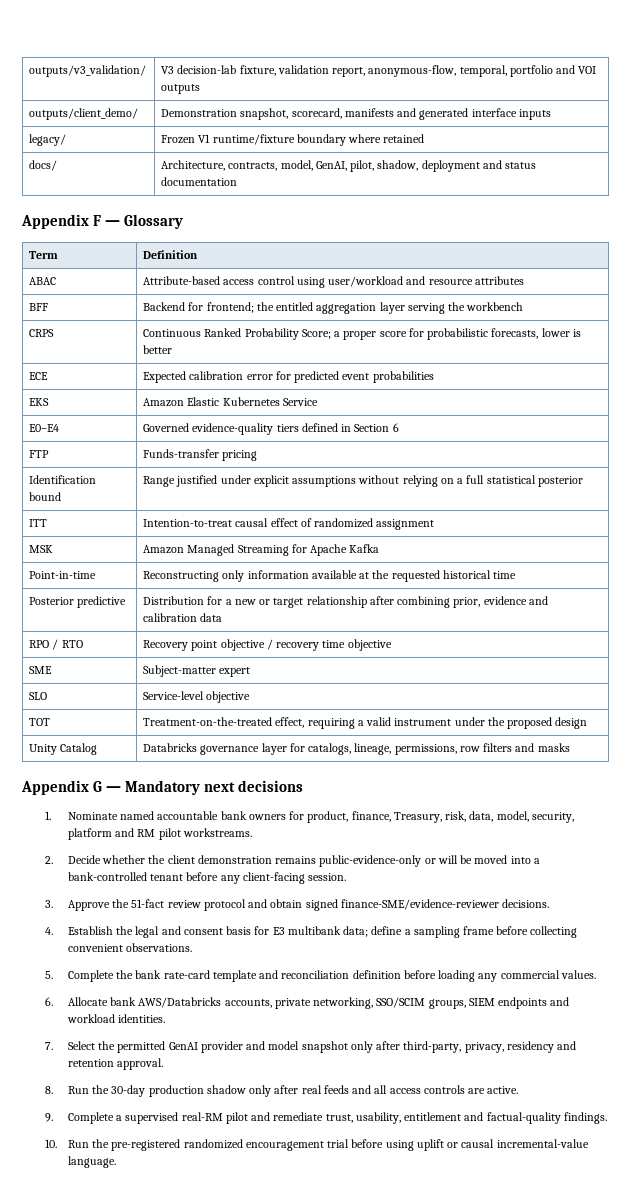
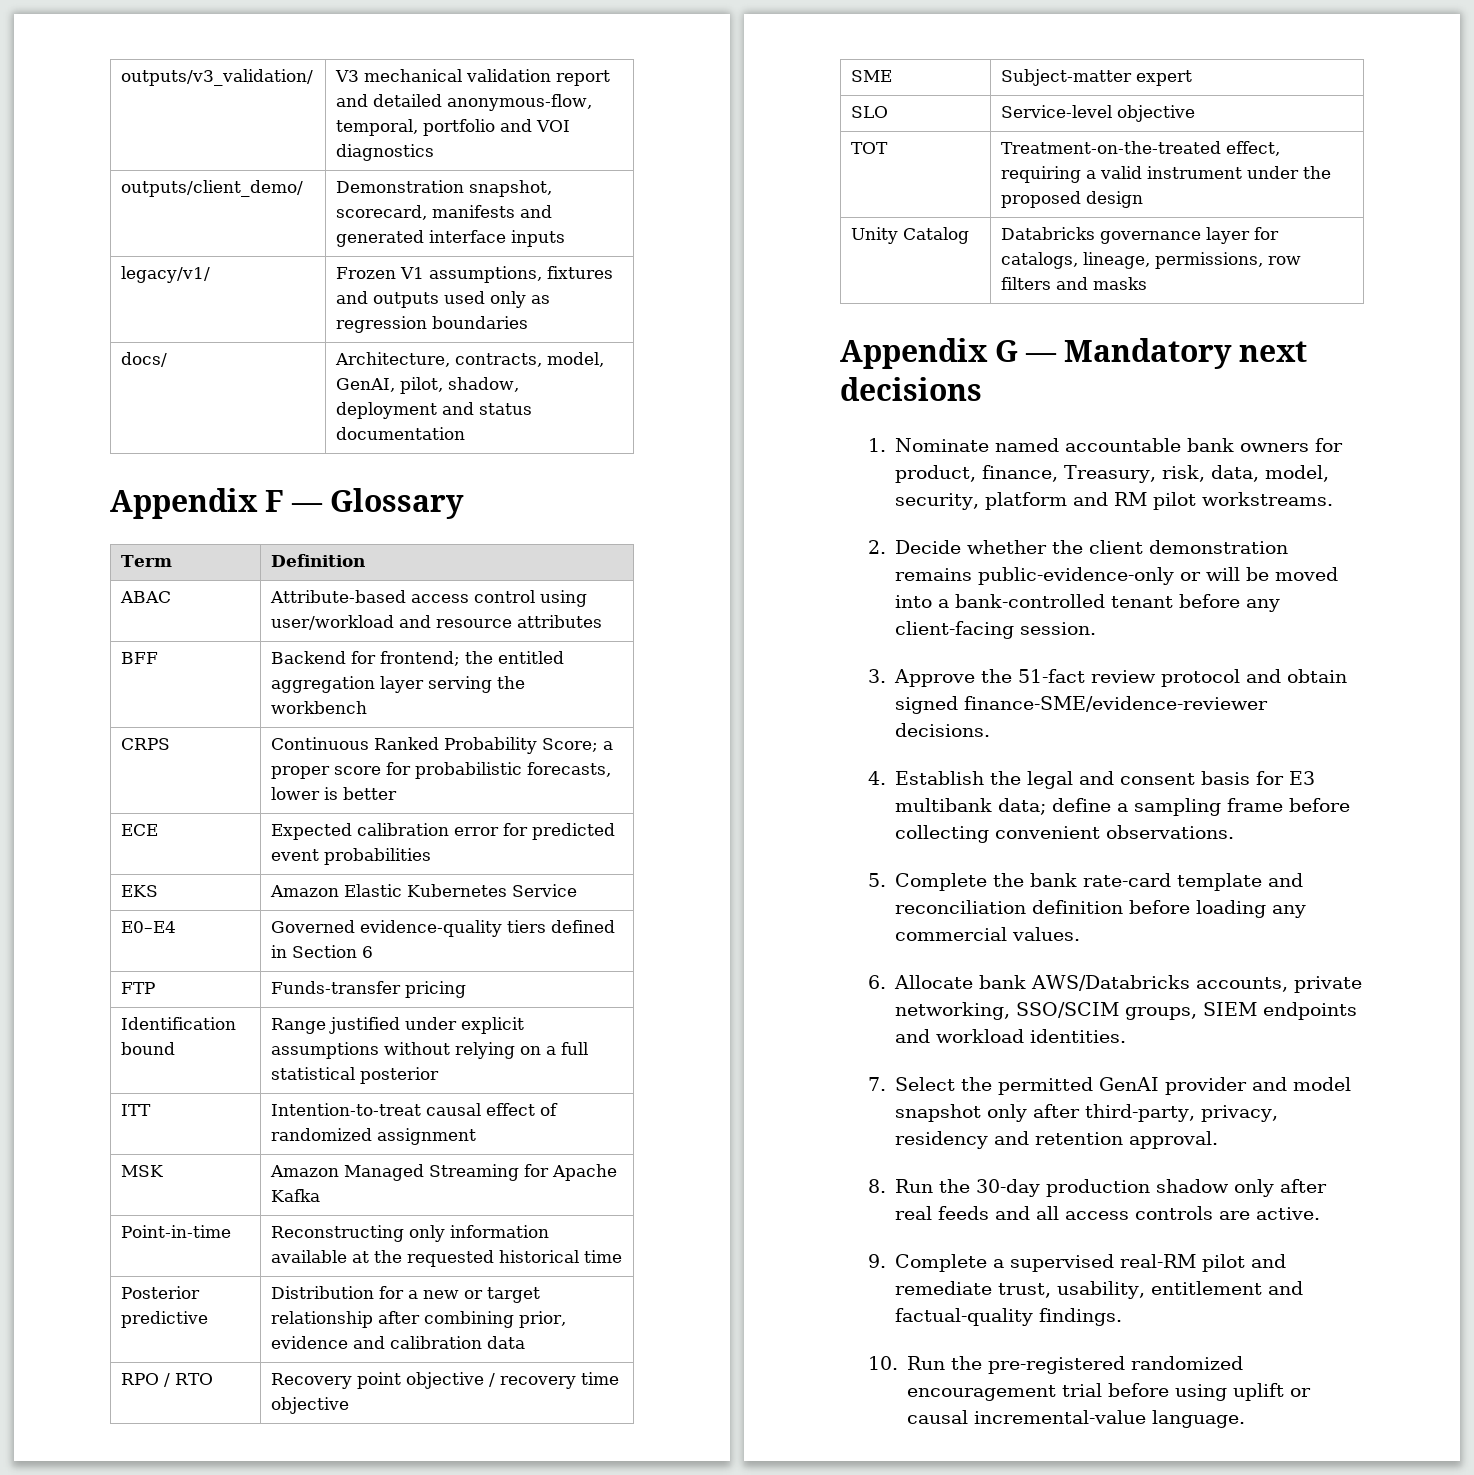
[177,65,366,77] decision-lab fixture, validation report, -> [364,69,611,86] [336,94,443,107] mechanical validation report and detailed
[161,84,201,94] outputs -> [336,144,435,161] diagnostics
[29,134,67,146] legacy/ -> [121,266,211,283] legacy/v1/
[212,134,425,146] runtime/fixture boundary where retained -> [429,266,614,283] [336,291,551,308] [336,316,529,333] assumptions, fixtures and outputs used only as regression boundaries

